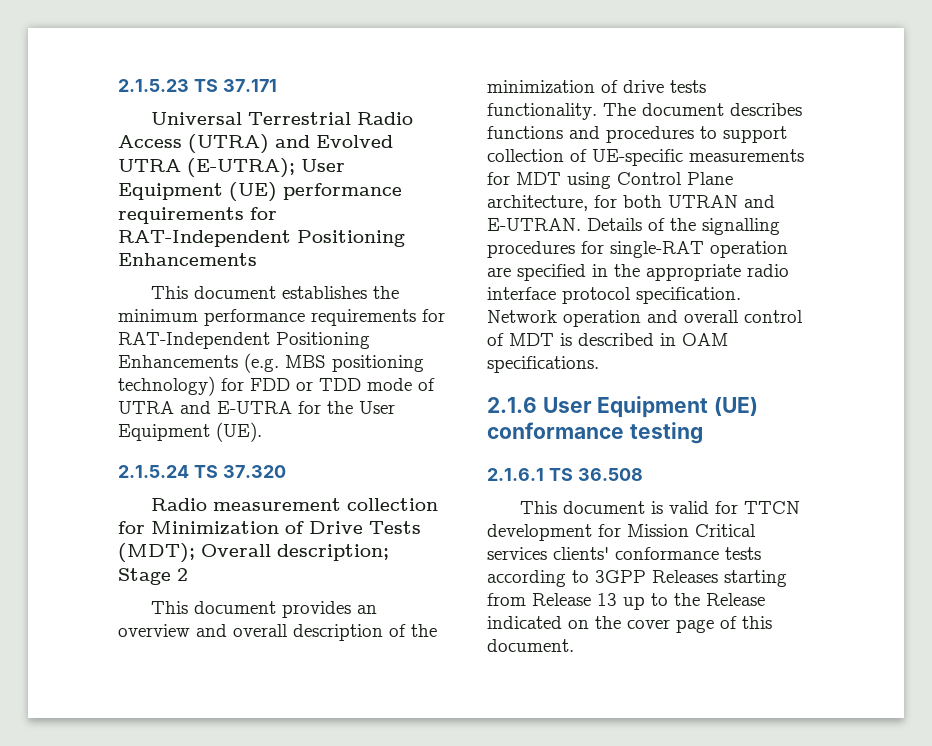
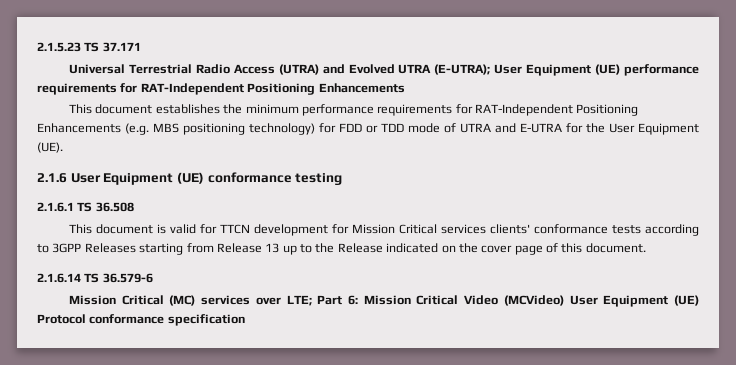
[118,465,286,478] [150,498,438,511] [118,521,421,536] [118,543,389,563] [118,568,188,585] [150,601,377,618] [118,624,437,641] [487,80,706,93] [487,103,802,120] [487,126,787,143] [487,149,804,166] [487,172,733,189] [487,195,775,211] [487,218,780,235] [487,241,788,258] [487,264,789,281] [487,287,741,304] [487,310,803,327] [487,333,728,346] [487,356,599,373] // 2.1.5.24 TS 37.320 // Radio measurement collection for Minimization of Drive Tests (MDT); Overall description; Stage 2 // This document provides an overview and overall description of the minimization of drive tests functionality. The document describes functions and procedures to support collection of UE-specific measurements for MDT using Control Plane architecture, for both UTRAN and E-UTRAN. Details of the signalling procedures for single-RAT operation are specified in the appropriate radio interface protocol specification. Network operation and overall control of MDT is described in OAM specifications. -> (63, 147) none
(574, 645) none -> [37,273,153,283] [69,295,699,307] [37,314,245,326] // 2.1.6.14 TS 36.579-6 // Mission Critical (MC) services over LTE; Part 6: Mission Critical Video (MCVideo) User Equipment (UE) Protocol conformance specification

